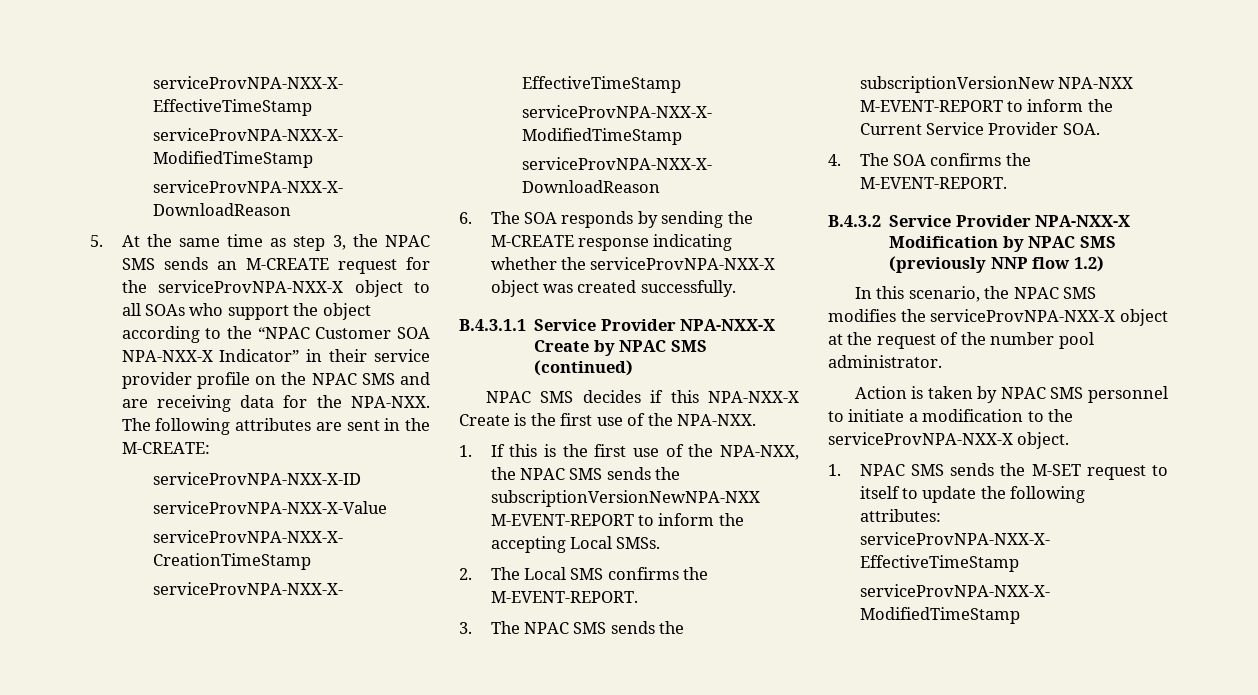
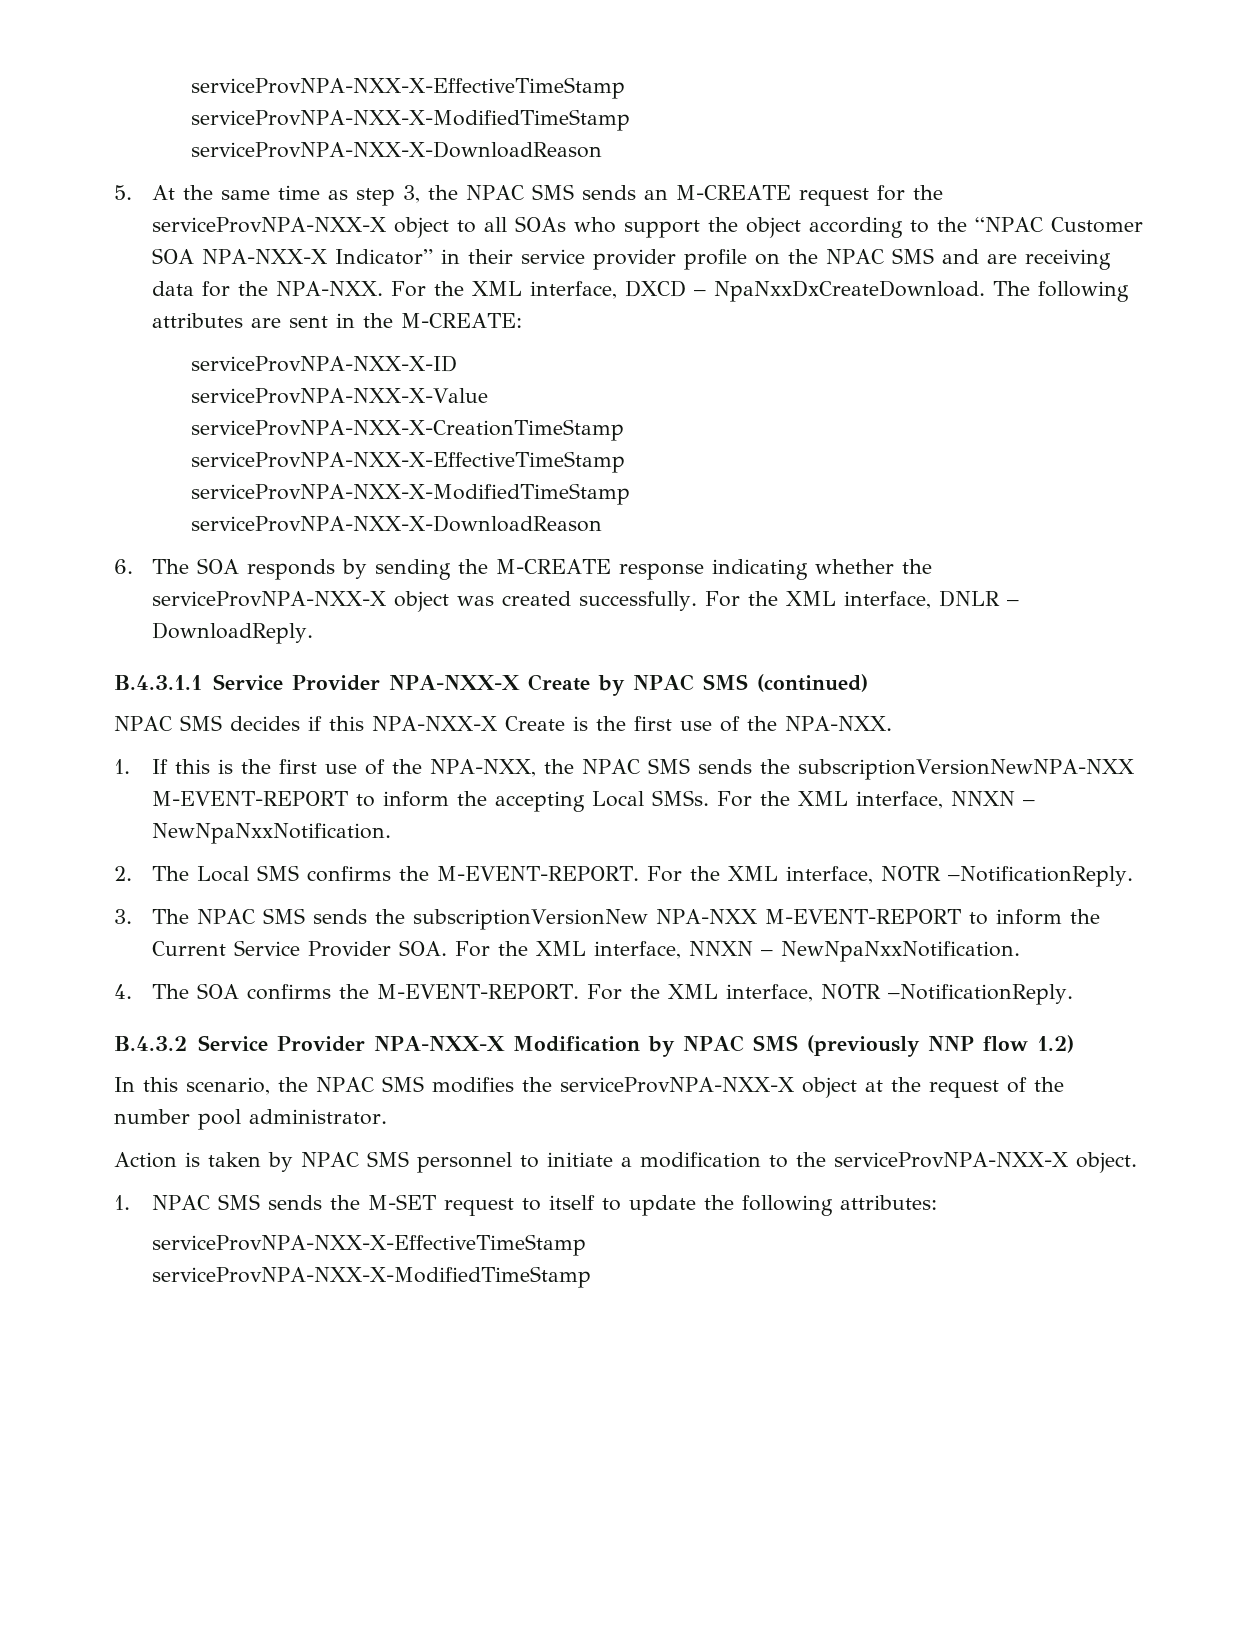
(430, 402) none -> [391,280,986,302] For the XML interface, DXCD – NpaNxxDxCreateDownload.
(736, 288) none -> [705,590,1020,609] [152,622,314,644] For the XML interface, DNLR – DownloadReply.
(661, 543) none -> [717,791,1036,809] [152,823,392,844] For the XML interface, NNXN – NewNpaNxxNotification.
(638, 597) none -> [647,866,1134,887] For the XML interface, NOTR –NotificationReply.
(1100, 129) none -> [455,941,1021,962] For the XML interface, NNXN – NewNpaNxxNotification.
(1007, 183) none -> [587,984,1074,1005] For the XML interface, NOTR –NotificationReply.

